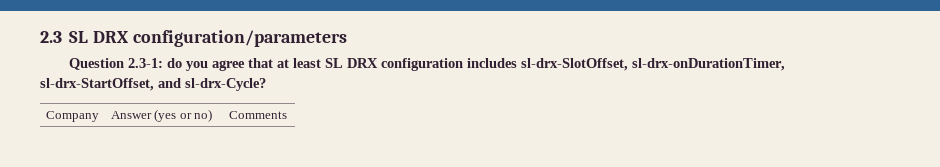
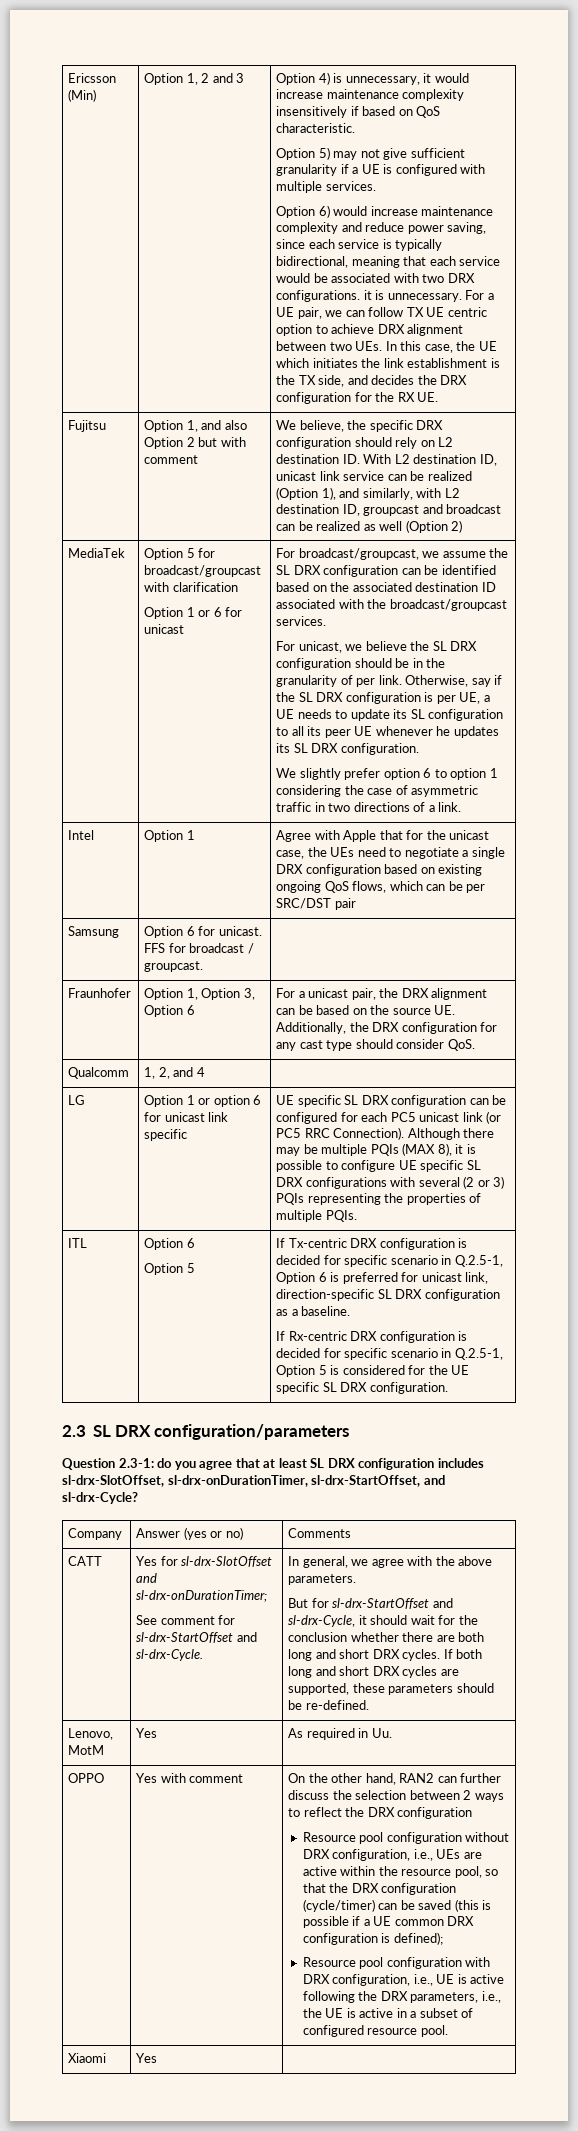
(40, 37) none -> [68,73,117,83] [68,89,97,102] [144,73,245,85] [276,72,469,85] [276,89,465,101] [276,106,441,118] [276,123,356,133] [276,147,465,160] [276,164,486,176] [276,181,376,193] [276,205,494,218] [276,222,487,234] [276,239,443,251] [276,256,501,268] [276,273,475,283] [276,290,494,302] [276,307,487,319] [276,324,464,336] [276,341,497,353] [276,358,500,368] [276,375,468,387] [276,392,439,404] [68,420,107,432] [144,420,247,432] [144,437,246,449] [144,455,199,464] [276,420,444,432] [276,437,454,449] [276,454,497,466] [276,471,472,481] [276,487,460,500] [276,504,502,516] [276,520,463,533] [68,548,126,558] [144,548,216,560] [144,565,262,577] [144,582,238,592] [144,607,243,619] [144,624,185,634] [276,548,509,560] [276,565,496,577] [276,582,496,592] [276,599,507,611] [276,616,327,626] [276,641,478,653] [276,658,446,670] [276,675,503,687] [276,692,490,704] [276,709,504,721] [276,726,499,738] [276,743,419,755] [276,768,498,780] [276,785,479,797] [276,802,462,812] [68,830,95,840] [144,830,195,842] [276,830,490,842] [276,847,505,859] [276,864,483,876] [276,881,486,893] [276,898,356,910] [68,926,120,938] [144,926,262,938] [144,943,254,954] [144,961,204,972] [68,988,132,998] [144,988,255,1000] [144,1005,195,1017] [276,988,488,1000] [276,1005,456,1015] [276,1022,498,1034] [276,1039,475,1051] [68,1067,130,1079] [144,1067,205,1079] [68,1095,86,1105] [144,1095,262,1107] [144,1112,229,1122] [144,1129,188,1141] [276,1095,507,1107] [276,1111,502,1124] [276,1127,495,1140] [276,1143,476,1156] [276,1160,481,1172] [276,1176,505,1189] [276,1193,482,1205] [276,1210,357,1222] [68,1238,88,1248] [144,1238,195,1250] [144,1263,195,1275] [276,1238,468,1250] [276,1255,503,1267] [276,1272,489,1284] [276,1289,500,1301] [276,1306,351,1316] [276,1331,468,1343] [276,1348,503,1360] [276,1365,470,1377] [276,1382,448,1394] Ericsson (Min) | Option 1, 2 and 3 | Option 4) is unnecessary, it would increase maintenance complexity insensitively if based on QoS characteristic. // Option 5) may not give sufficient granularity if a UE is configured with multiple services. // Option 6) would increase maintenance complexity and reduce power saving, since each service is typically bidirectional, meaning that each service would be associated with two DRX configurations. it is unnecessary. For a UE pair, we can follow TX UE centric option to achieve DRX alignment between two UEs. In this case, the UE which initiates the link establishment is the TX side, and decides the DRX configuration for the RX UE. // Fujitsu | Option 1, and also Option 2 but with comment | We believe, the specific DRX configuration should rely on L2 destination ID. With L2 destination ID, unicast link service can be realized (Option 1), and similarly, with L2 destination ID, groupcast and broadcast can be realized as well (Option 2) // MediaTek | Option 5 for broadcast/groupcast with clarification // Option 1 or 6 for unicast | For broadcast/groupcast, we assume the SL DRX configuration can be identified based on the associated destination ID associated with the broadcast/groupcast services. // For unicast, we believe the SL DRX configuration should be in the granularity of per link. Otherwise, say if the SL DRX configuration is per UE, a UE needs to update its SL configuration to all its peer UE whenever he updates its SL DRX configuration. // We slightly prefer option 6 to option 1 considering the case of asymmetric traffic in two directions of a link. // Intel | Option 1 | Agree with Apple that for the unicast case, the UEs need to negotiate a single DRX configuration based on existing ongoing QoS flows, which can be per SRC/DST pair // Samsung | Option 6 for unicast. FFS for broadcast / groupcast. | // Fraunhofer | Option 1, Option 3, Option 6 | For a unicast pair, the DRX alignment can be based on the source UE. Additionally, the DRX configuration for any cast type should consider QoS. // Qualcomm | 1, 2, and 4 | // LG | Option 1 or option 6 for unicast link specific | UE specific SL DRX configuration can be configured for each PC5 unicast link (or PC5 RRC Connection). Although there may be multiple PQIs (MAX 8), it is possible to configure UE specific SL DRX configurations with several (2 or 3) PQIs representing the properties of multiple PQIs. // ITL | Option 6 // Option 5 | If Tx-centric DRX configuration is decided for specific scenario in Q.2.5-1, Option 6 is preferred for unicast link, direction-specific SL DRX configuration as a baseline. // If Rx-centric DRX configuration is decided for specific scenario in Q.2.5-1, Option 5 is considered for the UE specific SL DRX configuration. //
(287, 115) none -> [68,1556,103,1566] [136,1556,273,1567] [136,1573,158,1583] [136,1590,268,1602] [136,1615,236,1625] [136,1632,257,1643] [136,1649,204,1661] [288,1556,493,1568] [288,1574,357,1585] [288,1598,453,1609] [288,1615,478,1627] [288,1632,485,1642] [288,1649,483,1661] [288,1666,459,1678] [288,1683,494,1695] [288,1700,369,1710] [68,1728,114,1740] [68,1745,105,1755] [136,1728,158,1738] [288,1728,392,1740] [68,1773,105,1783] [136,1773,244,1783] [288,1773,502,1785] [288,1790,504,1802] [288,1807,473,1819] [302,1832,510,1844] [302,1849,482,1861] [302,1866,499,1878] [302,1883,457,1895] [302,1899,492,1912] [302,1916,475,1928] [302,1932,443,1945] [302,1957,491,1969] [302,1974,505,1986] [302,1991,501,2003] [302,2008,474,2018] [302,2025,448,2037] [68,2053,107,2063] [136,2053,158,2063] // CATT | Yes for sl-drx-SlotOffset and sl-drx-onDurationTimer; // See comment for sl-drx-StartOffset and sl-drx-Cycle. | In general, we agree with the above parameters. // But for sl-drx-StartOffset and sl-drx-Cycle, it should wait for the conclusion whether there are both long and short DRX cycles. If both long and short DRX cycles are supported, these parameters should be re-defined. // Lenovo, MotM | Yes | As required in Uu. // OPPO | Yes with comment | On the other hand, RAN2 can further discuss the selection between 2 ways to reflect the DRX configuration // Resource pool configuration without DRX configuration, i.e., UEs are active within the resource pool, so that the DRX configuration (cycle/timer) can be saved (this is possible if a UE common DRX configuration is defined); // Resource pool configuration with DRX configuration, i.e., UE is active following the DRX parameters, i.e., the UE is active in a subset of configured resource pool. // Xiaomi | Yes |

